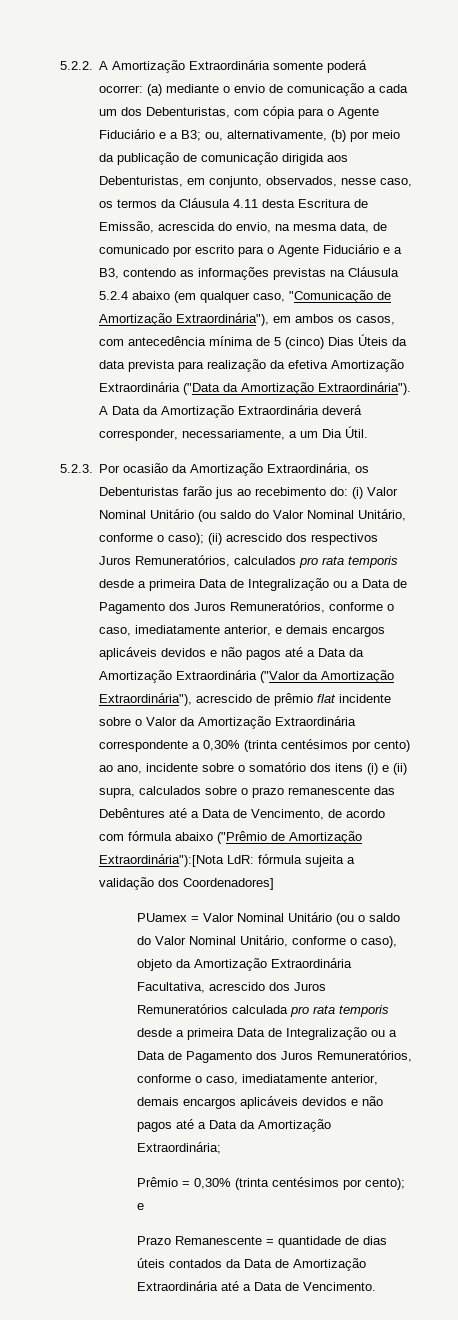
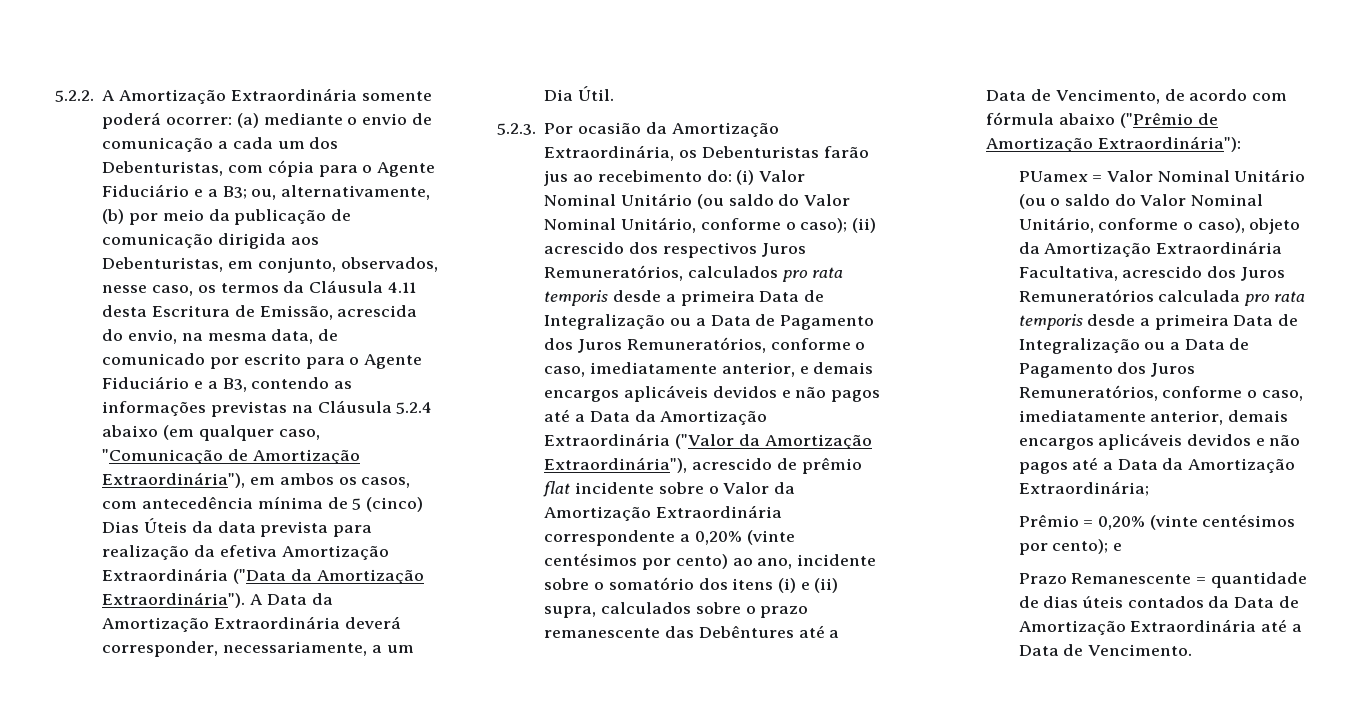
[203,740,279,752] 0,30% (trinta -> [694,530,795,545] 0,20% (vinte
[99,854,356,867] [99,877,275,890] Extraordinária"):[Nota LdR: fórmula sujeita a validação dos Coordenadores] -> [1098,136,1242,152] Extraordinária"):
[193,1178,269,1190] 0,30% (trinta -> [1097,515,1198,530] 0,20% (vinte

